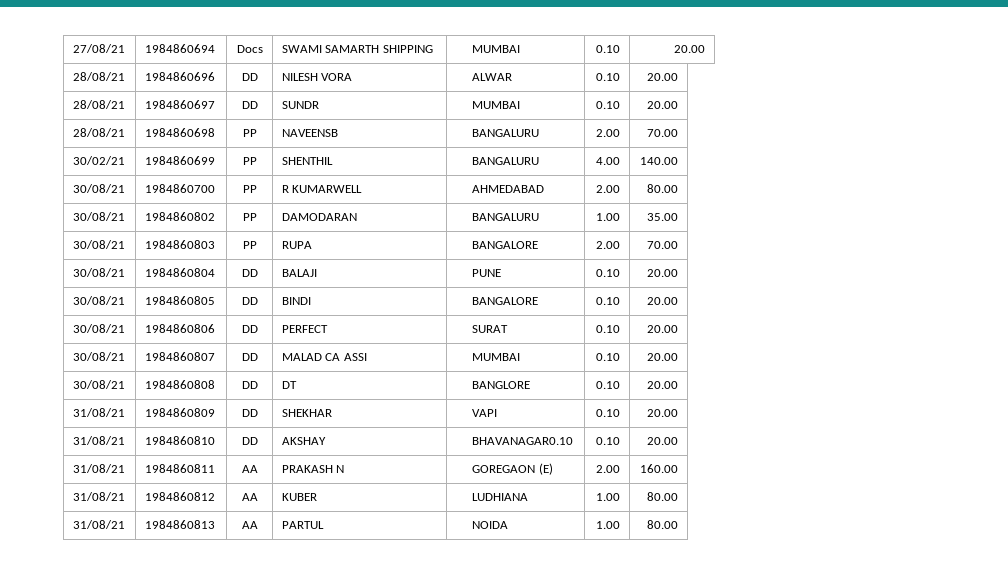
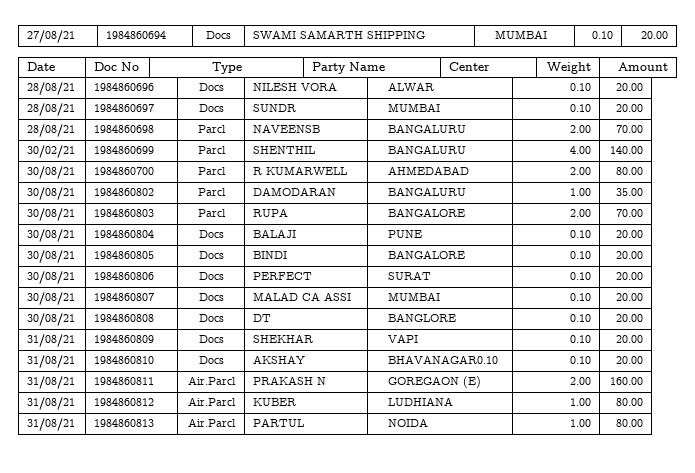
(706, 49) none -> [26,62,55,71] [93,62,139,71] [211,62,242,74] [311,62,385,74] [448,62,490,71] [547,62,592,74] [618,62,669,71] // Date | Doc No | Type | Party Name | Center | Weight | Amount
[241,73,258,81] DD -> [198,83,224,91] Docs
[241,101,258,109] DD -> [198,104,224,112] Docs
[242,129,257,137] PP -> [197,125,226,133] Parcl
[242,157,257,165] PP -> [197,146,226,154] Parcl
[242,185,257,193] PP -> [197,167,226,175] Parcl
[242,213,257,221] PP -> [197,188,226,196] Parcl
[242,241,257,249] PP -> [197,209,226,217] Parcl
[241,269,258,277] DD -> [198,230,224,238] Docs
[241,297,258,305] DD -> [198,251,224,259] Docs
[241,325,258,333] DD -> [198,272,224,280] Docs
[241,353,258,361] DD -> [198,293,224,301] Docs
[241,381,258,389] DD -> [198,314,224,322] Docs
[241,409,258,417] DD -> [198,335,224,343] Docs
[241,437,258,445] DD -> [198,356,224,364] Docs
[241,465,258,473] AA -> [187,376,236,385] Air.Parcl
[241,493,258,501] AA -> [187,397,236,406] Air.Parcl
[241,521,258,529] AA -> [187,418,236,427] Air.Parcl

